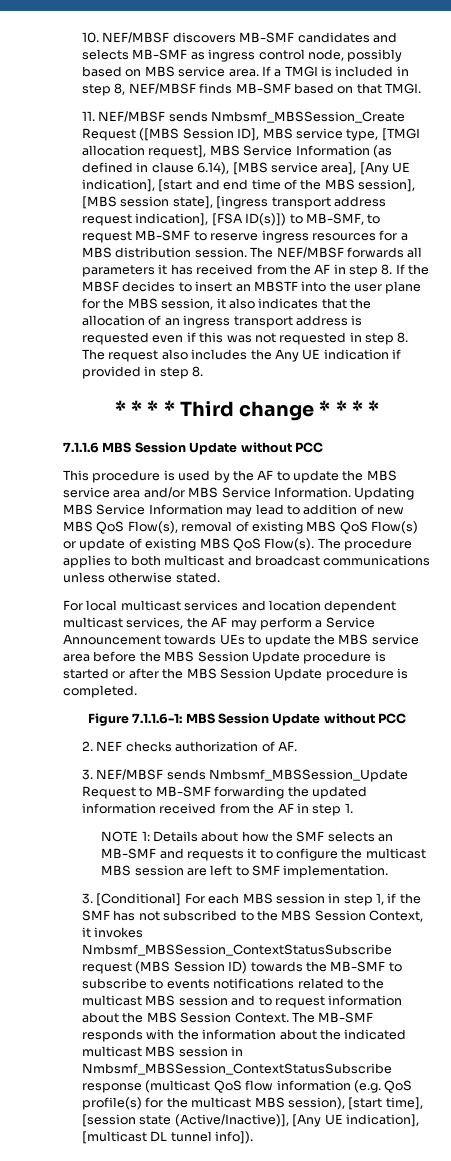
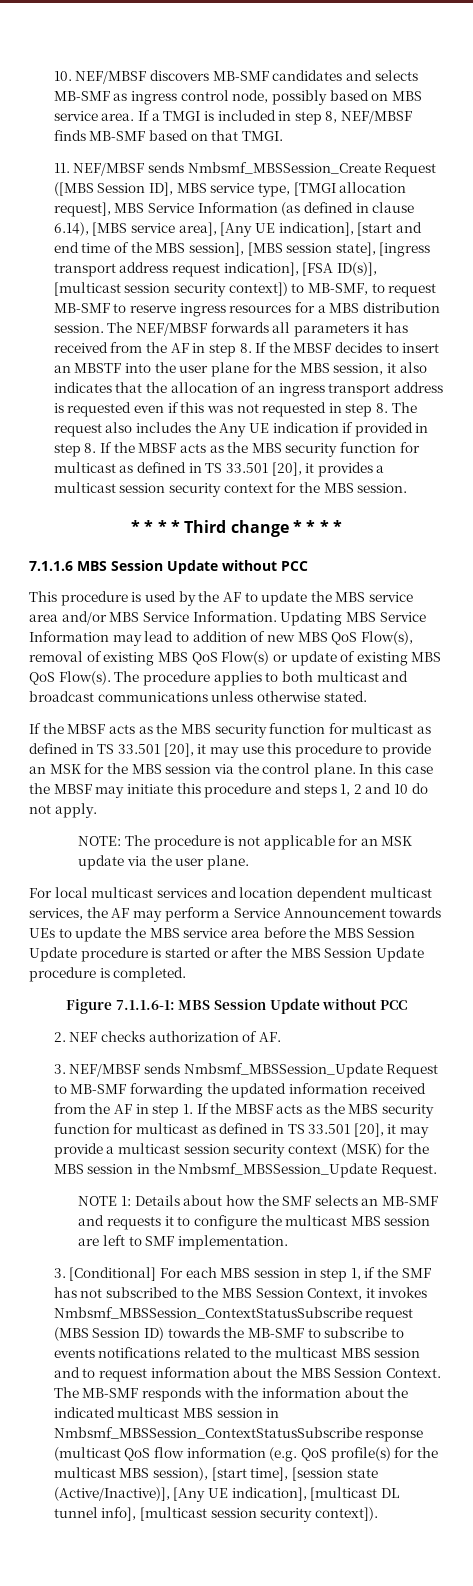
[245,213,287,226] ID(s)]) -> [336,262,377,276] [53,282,288,297] ID(s)], [multicast session security context])
(204, 371) none -> [99,442,420,457] [53,462,385,477] [53,482,408,497] If the MBSF acts as the MBS security function for multicast as defined in TS 33.501 [20], it provides a multicast session security context for the MBS session.
(220, 577) none -> [29,723,432,738] [29,743,432,758] [29,763,433,778] [29,783,428,798] [29,803,97,818] [78,835,413,850] [78,855,249,870] // If the MBSF acts as the MBS security function for multicast as defined in TS 33.501 [20], it may use this procedure to provide an MSK for the MBS session via the control plane. In this case the MBSF may initiate this procedure and steps 1, 2 and 10 do not apply. // NOTE: The procedure is not applicable for an MSK update via the user plane.
(353, 808) none -> [196,1103,435,1118] [53,1123,430,1138] [53,1143,429,1158] [53,1163,437,1178] If the MBSF acts as the MBS security function for multicast as defined in TS 33.501 [20], it may provide a multicast session security context (MSK) for the MBS session in the Nmbsmf_MBSSession_Update Request.
[215,1131,254,1144] info]). -> [101,1507,378,1522] info], [multicast session security context]).

